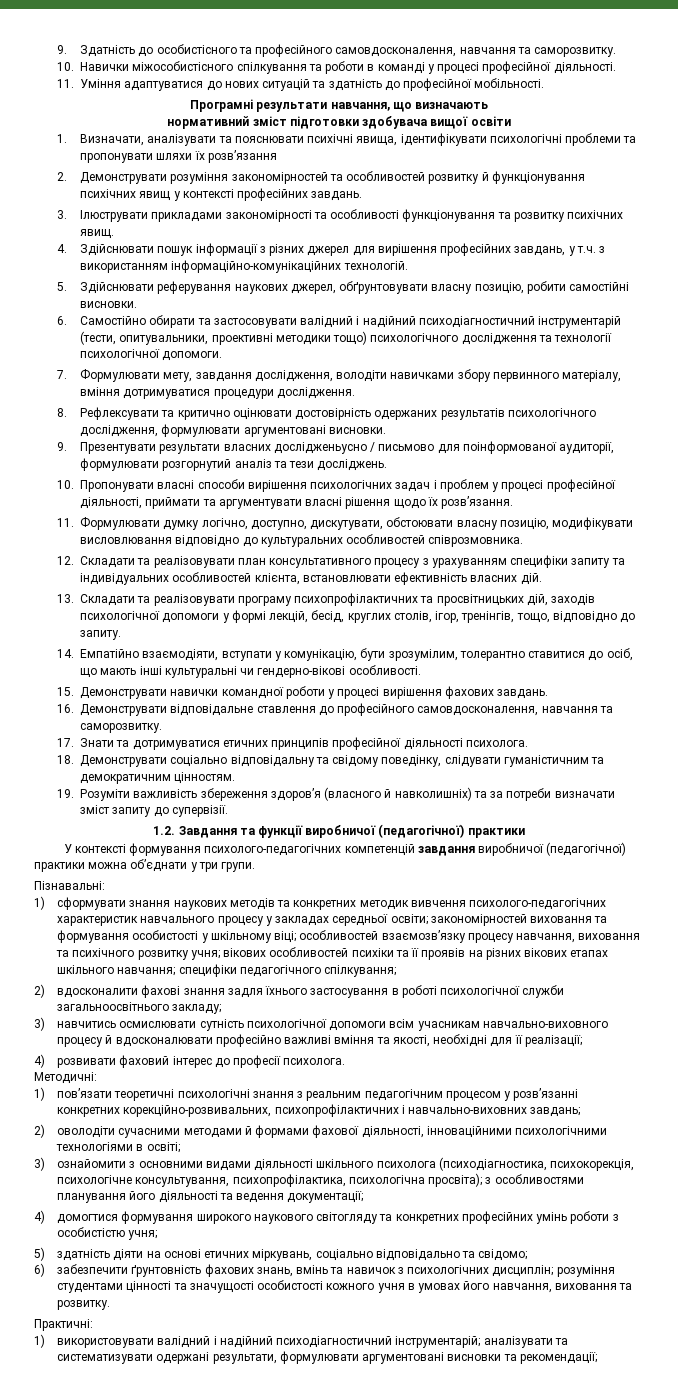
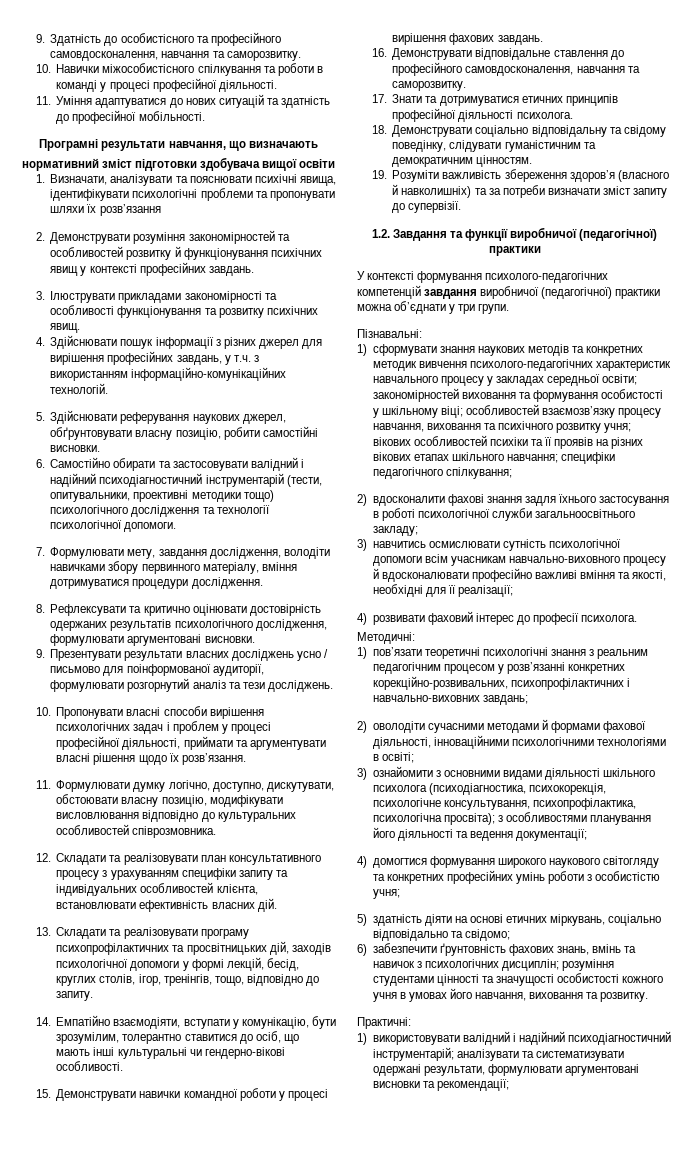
[273,442,367,454] дослідженьусно -> [231,649,321,661] досліджень усно

